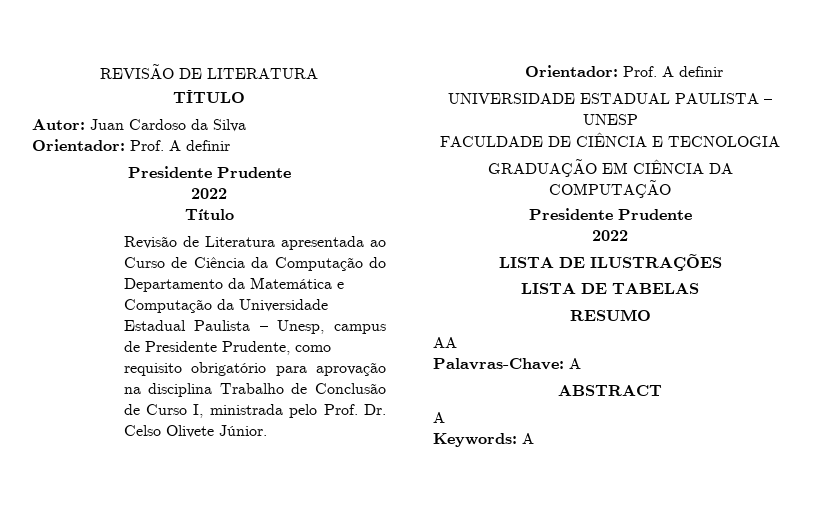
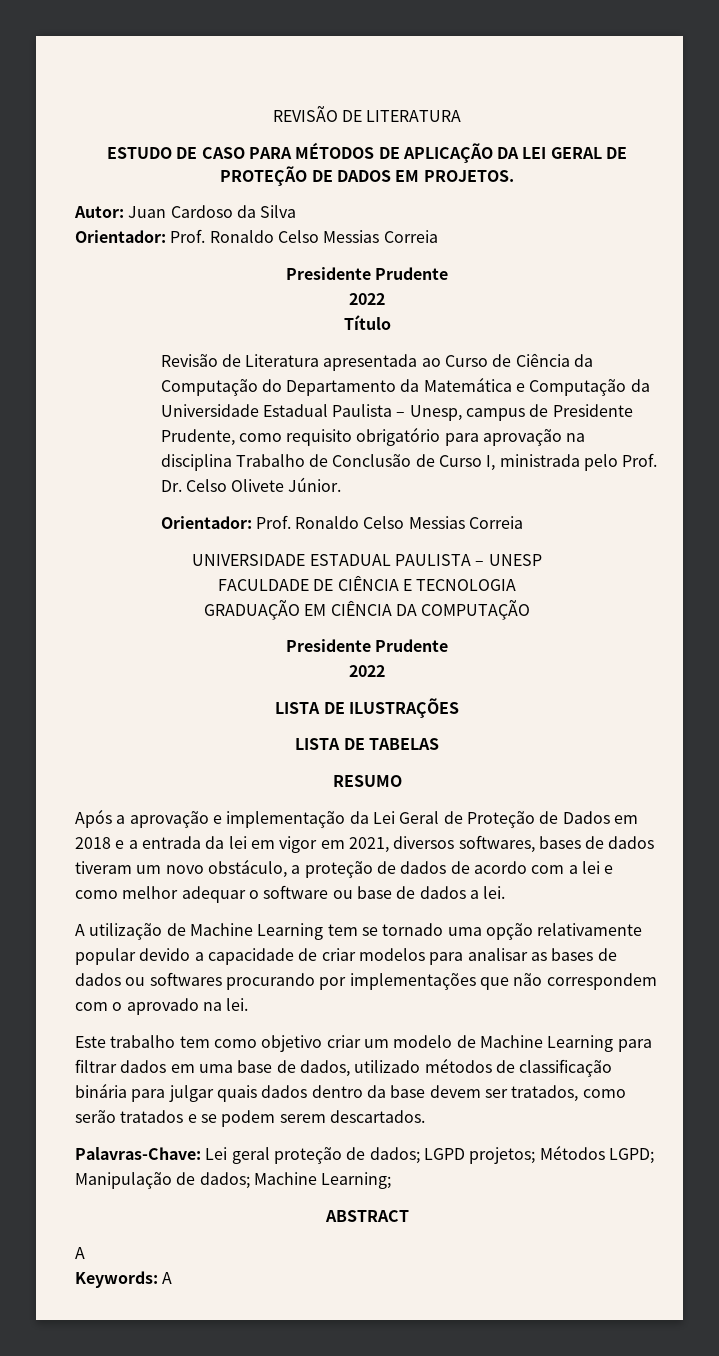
[173,90,245,103] TÍTULO -> [106,142,628,163] [220,166,514,186] ESTUDO DE CASO PARA MÉTODOS DE APLICAÇÃO DA LEI GERAL DE PROTEÇÃO DE DADOS EM PROJETOS.
[169,140,230,151] A definir -> [209,230,438,243] Ronaldo Celso Messias Correia
[661,66,723,77] A definir -> [295,516,524,529] Ronaldo Celso Messias Correia
[433,337,457,348] [433,358,581,370] AA // Palavras-Chave: A -> [75,809,638,828] [75,835,655,853] [75,859,614,878] [75,885,506,903] [75,923,643,940] [75,948,617,965] [75,972,657,990] [75,998,249,1015] [75,1035,652,1052] [75,1058,613,1077] [75,1083,626,1102] [75,1110,425,1127] [75,1145,654,1164] [75,1172,392,1189] Após a aprovação e implementação da Lei Geral de Proteção de Dados em 2018 e a entrada da lei em vigor em 2021, diversos softwares, bases de dados tiveram um novo obstáculo, a proteção de dados de acordo com a lei e como melhor adequar o software ou base de dados a lei. // A utilização de Machine Learning tem se tornado uma opção relativamente popular devido a capacidade de criar modelos para analisar as bases de dados ou softwares procurando por implementações que não correspondem com o aprovado na lei. // Este trabalho tem como objetivo criar um modelo de Machine Learning para filtrar dados em uma base de dados, utilizado métodos de classificação binária para julgar quais dados dentro da base devem ser tratados, como serão tratados e se podem serem descartados. // Palavras-Chave: Lei geral proteção de dados; LGPD projetos; Métodos LGPD; Manipulação de dados; Machine Learning;

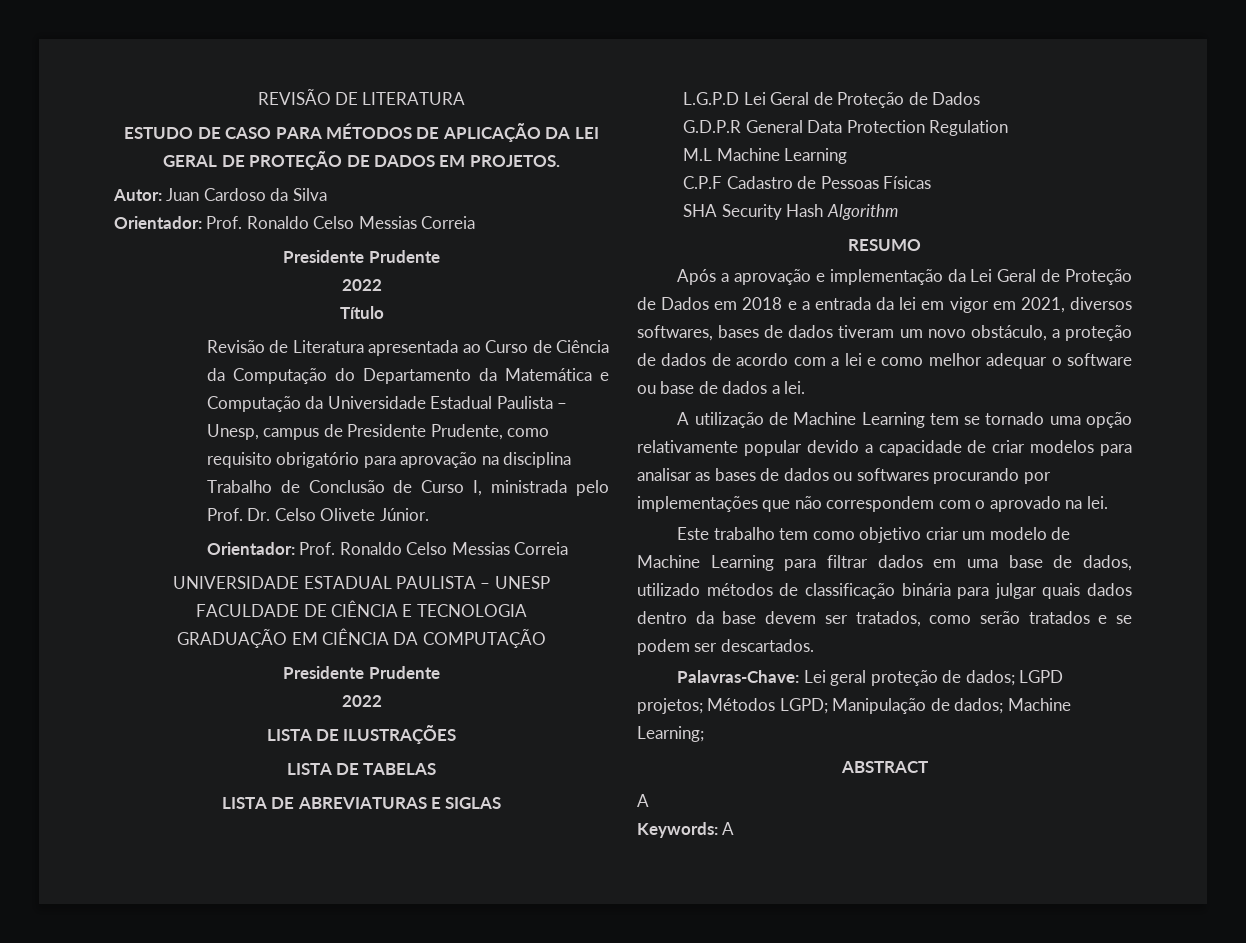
(439, 744) none -> [221,797,502,809] [683,92,981,108] [683,120,1009,136] [683,148,848,164] [683,176,932,189] [683,204,898,220] // LISTA DE ABREVIATURAS E SIGLAS // L.G.P.D Lei Geral de Proteção de Dados // G.D.P.R General Data Protection Regulation // M.L Machine Learning // C.P.F Cadastro de Pessoas Físicas // SHA Security Hash Algorithm
[279,1114,326,1123] serem -> [694,643,718,652] ser

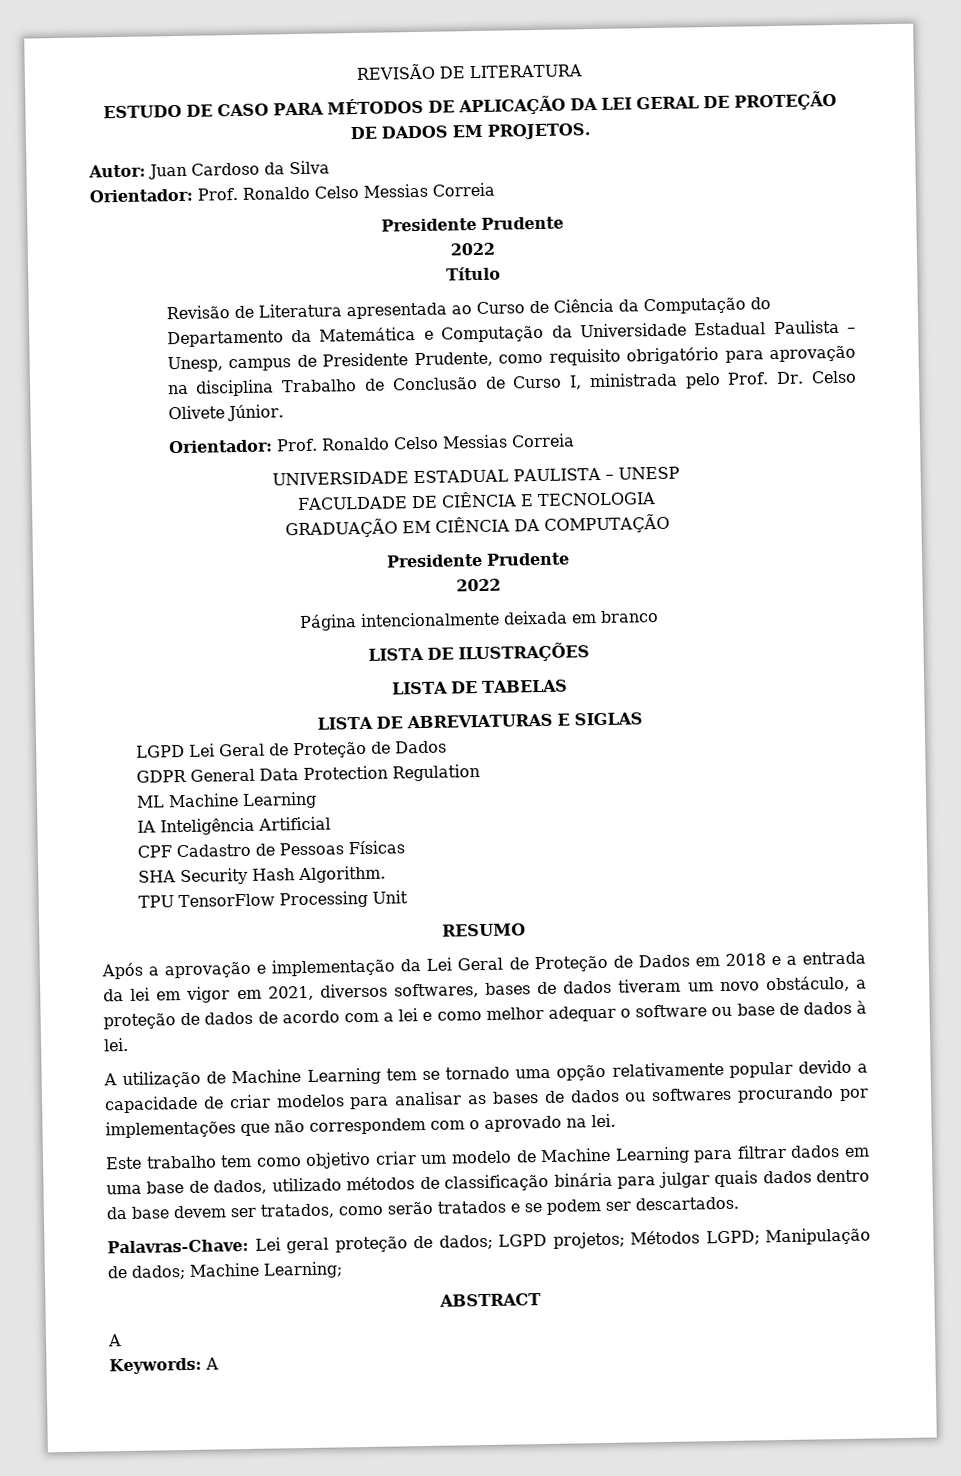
(382, 701) none -> [298,610,659,632] // Página intencionalmente deixada em branco
[683,92,740,105] L.G.P.D -> [136,744,186,758] LGPD
[683,120,742,133] G.D.P.R -> [136,769,188,783] GDPR
[683,148,713,161] M.L -> [136,795,166,808] ML
[683,176,723,189] C.P.F -> [137,816,332,836] [137,845,173,858] IA Inteligência Artificial // CPF
[826,204,898,220] Algorithm -> [298,865,387,884] [138,890,409,909] Algorithm. // TPU TensorFlow Processing Unit
[771,385,780,394] a -> [855,1000,867,1014] à

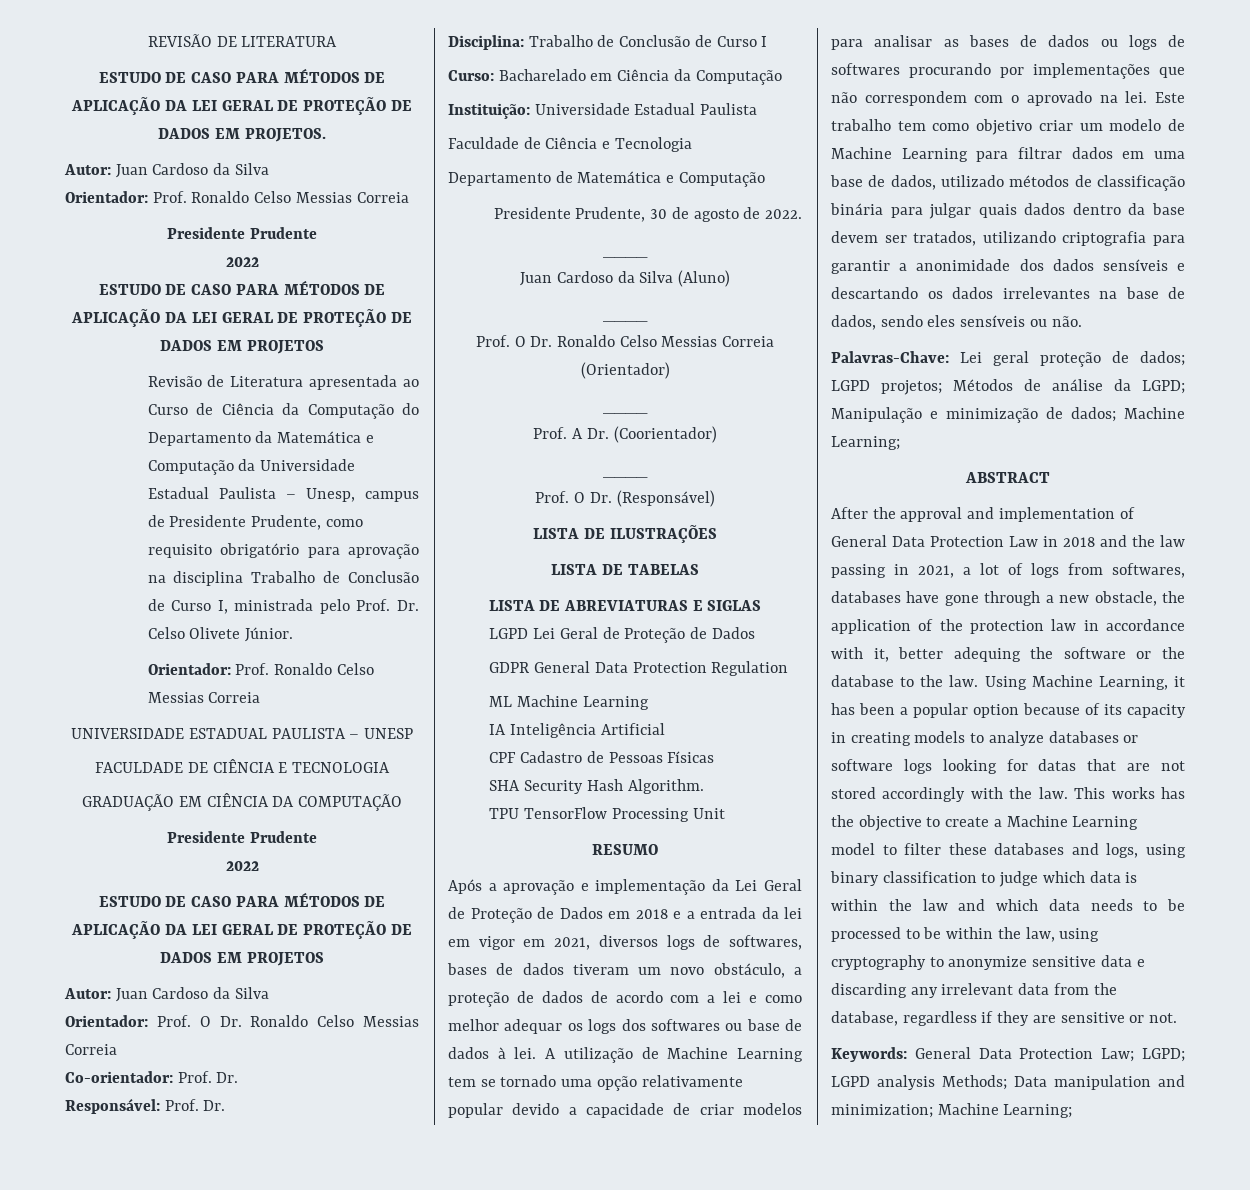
[445,266,501,281] Título -> [98,280,386,295] [71,309,412,327] [160,340,324,354] ESTUDO DE CASO PARA MÉTODOS DE APLICAÇÃO DA LEI GERAL DE PROTEÇÃO DE DADOS EM PROJETOS
[298,610,659,632] Página intencionalmente deixada em branco -> [98,892,386,907] [71,921,412,939] [160,952,324,966] [64,987,269,1002] [65,1015,419,1027] [65,1044,117,1055] [65,1071,239,1083] [65,1098,226,1114] [448,35,768,50] [448,69,782,85] [448,103,758,119] [448,137,692,152] [448,171,765,187] [493,207,802,222] [603,255,648,258] [520,270,730,287] [603,319,648,322] [475,335,775,347] [580,362,670,379] [603,411,648,414] [533,426,717,443] [603,475,648,478] [535,490,715,507] ESTUDO DE CASO PARA MÉTODOS DE APLICAÇÃO DA LEI GERAL DE PROTEÇÃO DE DADOS EM PROJETOS // Autor: Juan Cardoso da Silva // Orientador: Prof. O Dr. Ronaldo Celso Messias Correia // Co-orientador: Prof. Dr. // Responsável: Prof. Dr. // Disciplina: Trabalho de Conclusão de Curso I // Curso: Bacharelado em Ciência da Computação // Instituição: Universidade Estadual Paulista // Faculdade de Ciência e Tecnologia // Departamento de Matemática e Computação // Presidente Prudente, 30 de agosto de 2022. // ____ // Juan Cardoso da Silva (Aluno) // ____ // Prof. O Dr. Ronaldo Celso Messias Correia (Orientador) // ____ // Prof. A Dr. (Coorientador) // ____ // Prof. O Dr. (Responsável)
(388, 990) none -> [666,935,721,950] logs de
[620,1004,708,1018] o software -> [567,1019,720,1034] os logs dos softwares
(129, 1044) // -> (537, 1053) none
(647, 1097) none -> [1128,35,1185,50] logs de
(616, 1120) // -> (1148, 97) none
[338,1196,739,1216] como serão tratados e se podem ser descartados. -> [982,231,1185,246] [831,259,1185,274] [831,287,1185,299] [831,315,1082,330] utilizando criptografia para garantir a anonimidade dos dados sensíveis e descartando os dados irrelevantes na base de dados, sendo eles sensíveis ou não.
[705,1227,871,1246] LGPD; Manipulação -> [1024,379,1185,394] [831,407,1038,423] de análise da LGPD; Manipulação e minimização
[107,1334,122,1347] [109,1357,219,1375] A // Keywords: A -> [831,507,1135,522] [831,535,1185,547] [831,563,1185,578] [831,591,1185,606] [831,619,1185,634] [831,647,1185,662] [831,675,1185,690] [831,703,1186,718] [831,731,1139,746] [831,759,1185,774] [831,787,1185,802] [831,815,1139,831] [831,843,1186,858] [830,871,1138,887] [831,899,1185,911] [831,927,1100,942] [831,955,1145,970] [831,983,1117,998] [831,1011,1178,1026] [831,1047,1185,1062] [831,1075,1185,1090] [831,1103,1073,1118] After the approval and implementation of General Data Protection Law in 2018 and the law passing in 2021, a lot of logs from softwares, databases have gone through a new obstacle, the application of the protection law in accordance with it, better adequing the software or the database to the law. Using Machine Learning, it has been a popular option because of its capacity in creating models to analyze databases or software logs looking for datas that are not stored accordingly with the law. This works has the objective to create a Machine Learning model to filter these databases and logs, using binary classification to judge which data is within the law and which data needs to be processed to be within the law, using cryptography to anonymize sensitive data e discarding any irrelevant data from the database, regardless if they are sensitive or not. // Keywords: General Data Protection Law; LGPD; LGPD analysis Methods; Data manipulation and minimization; Machine Learning;

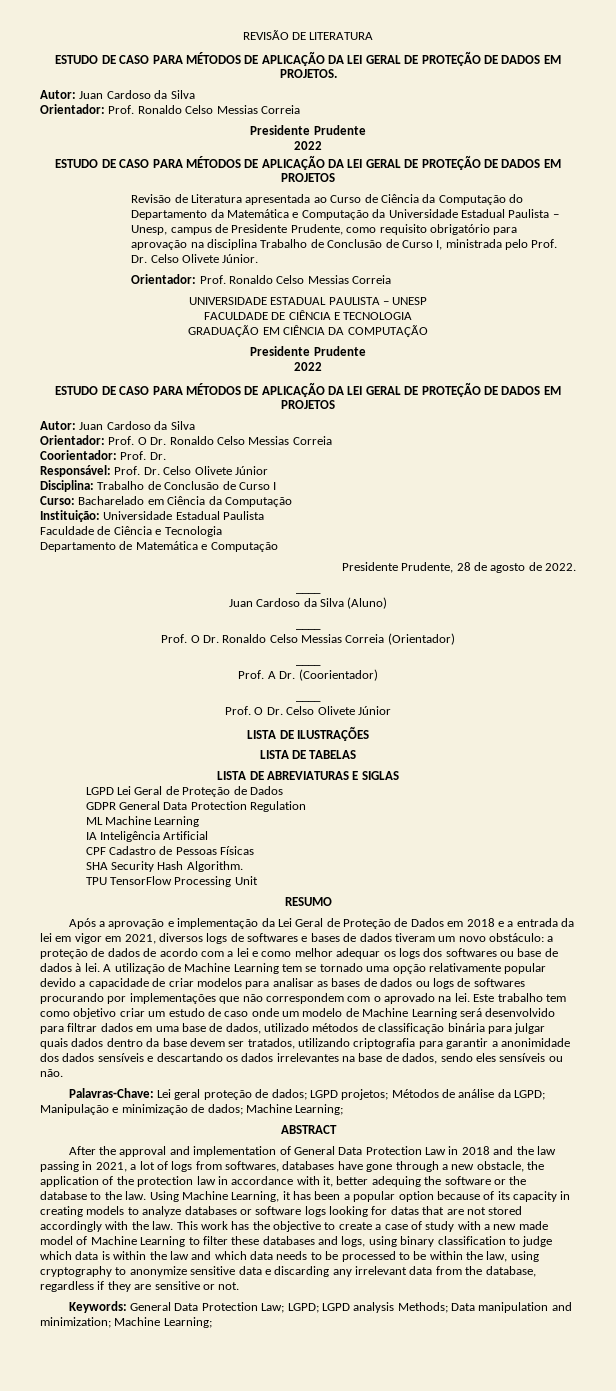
[65,1071,173,1083] Co-orientador: -> [40,450,117,460] Coorientador:
(226, 1105) none -> [163,466,268,475] Celso Olivete Júnior
[650,209,668,219] 30 -> [456,562,471,571] 28
[616,490,715,507] (Responsável) -> [286,706,391,715] Celso Olivete Júnior
[729,935,802,950] softwares, -> [247,933,308,942] softwares e
[713,963,785,978] obstáculo, -> [489,933,544,942] obstáculo:
(1103, 127) none -> [168,1008,299,1017] estudo de caso onde um
(968, 155) none -> [459,1008,556,1017] será desenvolvido
[1111,787,1155,799] works -> [200,1221,228,1230] work
[1006,815,1139,830] [831,843,875,855] Machine Learning model -> [384,1221,548,1232] [40,1236,186,1247] case of study with a new made model of Machine Learning

